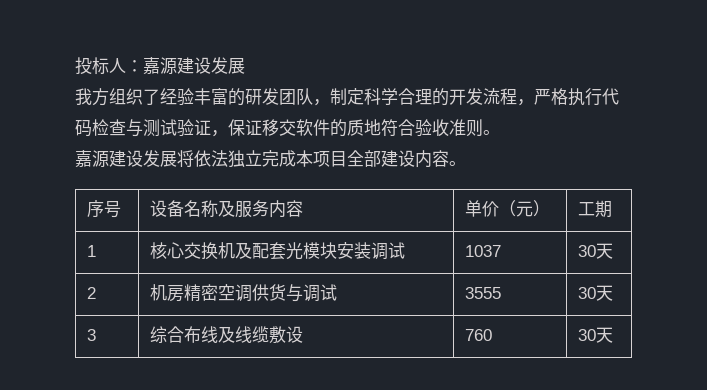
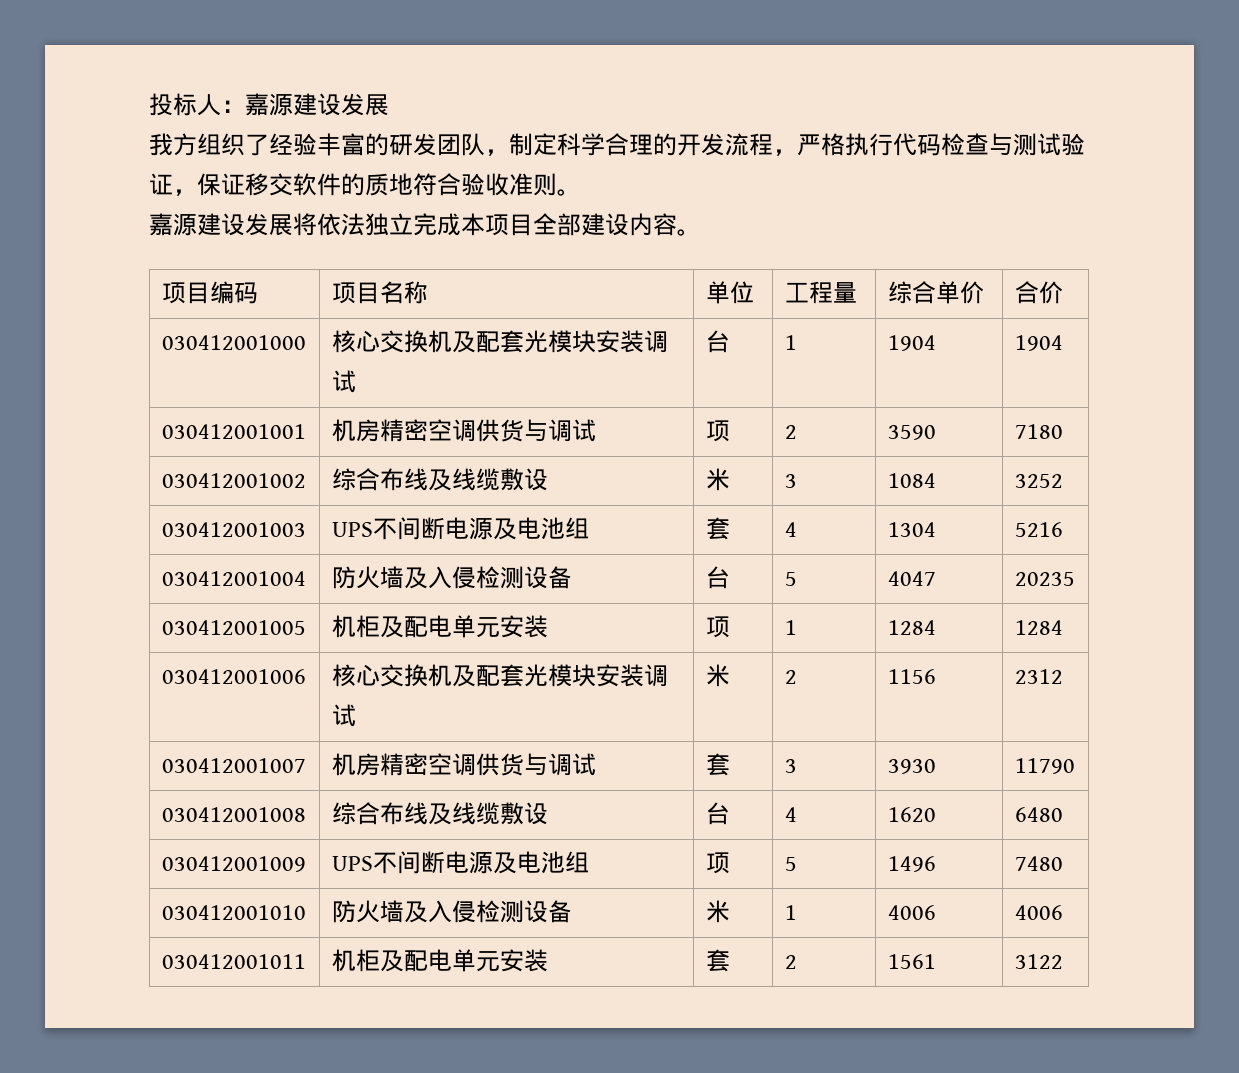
[86,200,121,218] [149,200,184,217] 序号 | 设备 -> [161,281,258,304] [331,282,380,304] 项目编码 | 项目
[217,200,303,218] [464,200,550,217] 及服务内容 | 单价（元） -> [705,281,754,304] | 单位
[594,200,612,218] [86,245,96,257] [149,242,405,260] [464,245,501,257] [577,243,613,259] [86,287,96,299] [149,284,337,302] [464,287,501,299] [577,285,613,301] [86,329,96,341] [149,326,303,344] [464,329,492,341] [577,327,613,343] 期 // 1 | 核心交换机及配套光模块安装调试 | 1037 | 30天 // 2 | 机房精密空调供货与调试 | 3555 | 30天 // 3 | 综合布线及线缆敷设 | 760 | 30天 -> [808,281,857,304] [887,281,984,304] [1014,281,1063,304] [161,335,306,350] [331,330,668,353] [331,370,356,393] [705,330,730,353] [784,335,797,350] [887,335,936,351] [1014,335,1063,351] [161,424,306,439] [331,419,596,442] [705,420,730,442] [784,425,797,439] [887,425,936,440] [1014,424,1063,439] [161,473,306,488] [331,468,548,491] [705,468,730,491] [784,474,797,488] [887,473,936,488] [1014,474,1063,488] [161,522,306,537] [331,517,589,540] [705,517,730,540] [784,522,797,537] [887,522,936,537] [1014,522,1063,537] [161,571,306,586] [331,566,572,589] [705,566,730,589] [784,572,797,586] [887,571,936,586] [1014,572,1075,586] [161,620,306,635] [331,615,548,638] [705,616,730,638] [784,620,797,635] [887,620,936,635] [1014,620,1063,635] [161,669,306,684] [331,664,668,687] [331,704,356,727] [705,664,730,687] [784,670,797,684] [887,669,936,684] [1014,669,1063,684] [161,758,306,773] [331,753,596,776] [705,753,730,776] [784,759,797,773] [887,759,936,774] [1014,758,1075,774] [161,807,306,822] [331,802,548,825] [705,802,730,825] [784,807,797,822] [887,807,936,822] [1014,807,1063,822] [161,856,306,872] [331,851,589,874] [705,852,730,874] [784,857,797,871] [887,856,936,872] [1014,856,1063,871] [161,905,306,920] [331,900,572,923] [705,900,730,923] [784,905,797,920] [887,905,936,920] [1014,905,1063,920] [161,954,306,969] [331,949,548,972] [705,949,730,972] [784,955,797,969] [887,954,936,969] [1014,954,1063,969] 程量 | 综合单价 | 合价 // 030412001000 | 核心交换机及配套光模块安装调试 | 台 | 1 | 1904 | 1904 // 030412001001 | 机房精密空调供货与调试 | 项 | 2 | 3590 | 7180 // 030412001002 | 综合布线及线缆敷设 | 米 | 3 | 1084 | 3252 // 030412001003 | UPS不间断电源及电池组 | 套 | 4 | 1304 | 5216 // 030412001004 | 防火墙及入侵检测设备 | 台 | 5 | 4047 | 20235 // 030412001005 | 机柜及配电单元安装 | 项 | 1 | 1284 | 1284 // 030412001006 | 核心交换机及配套光模块安装调试 | 米 | 2 | 1156 | 2312 // 030412001007 | 机房精密空调供货与调试 | 套 | 3 | 3930 | 11790 // 030412001008 | 综合布线及线缆敷设 | 台 | 4 | 1620 | 6480 // 030412001009 | UPS不间断电源及电池组 | 项 | 5 | 1496 | 7480 // 030412001010 | 防火墙及入侵检测设备 | 米 | 1 | 4006 | 4006 // 030412001011 | 机柜及配电单元安装 | 套 | 2 | 1561 | 3122

